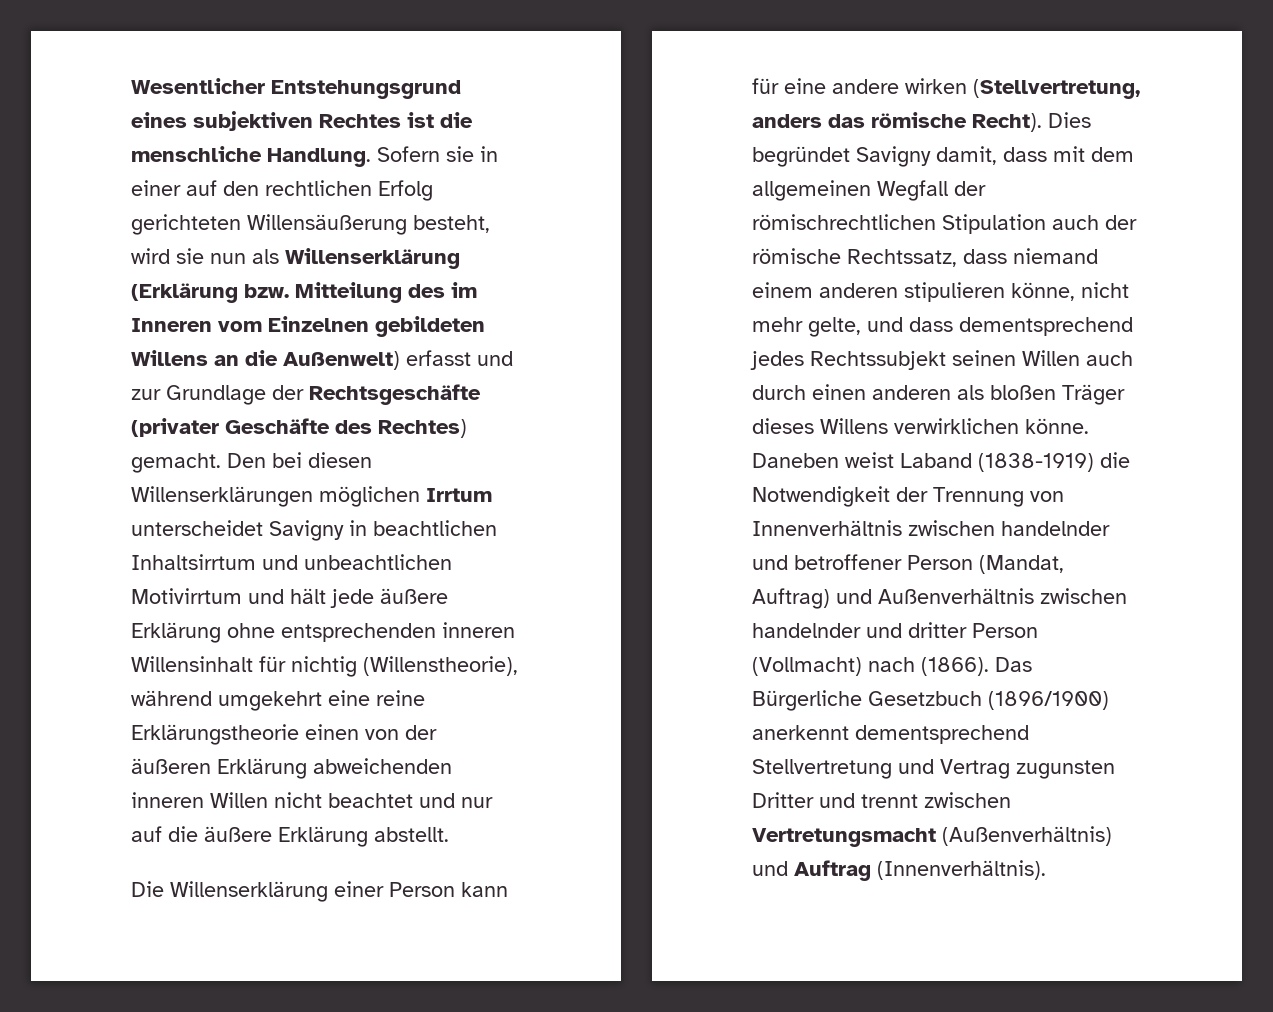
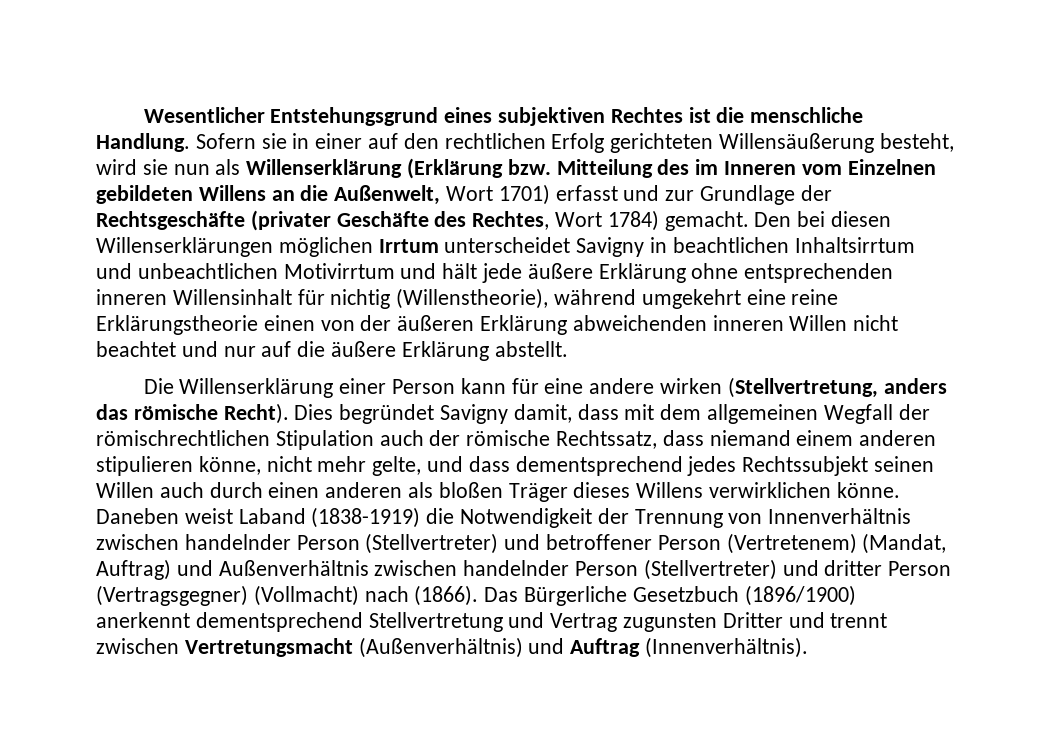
[283,351,400,370] Außenwelt) -> [334,184,550,205] Außenwelt, Wort 1701)
[378,419,467,438] Rechtes) -> [472,210,659,231] Rechtes, Wort 1784)
(1110, 528) none -> [296,533,499,554] Person (Stellvertreter)
(973, 562) none -> [726,533,857,554] (Vertretenem)
(861, 630) none -> [575,559,777,580] Person (Stellvertreter)
(1038, 630) none -> [96,585,248,606] (Vertragsgegner)

